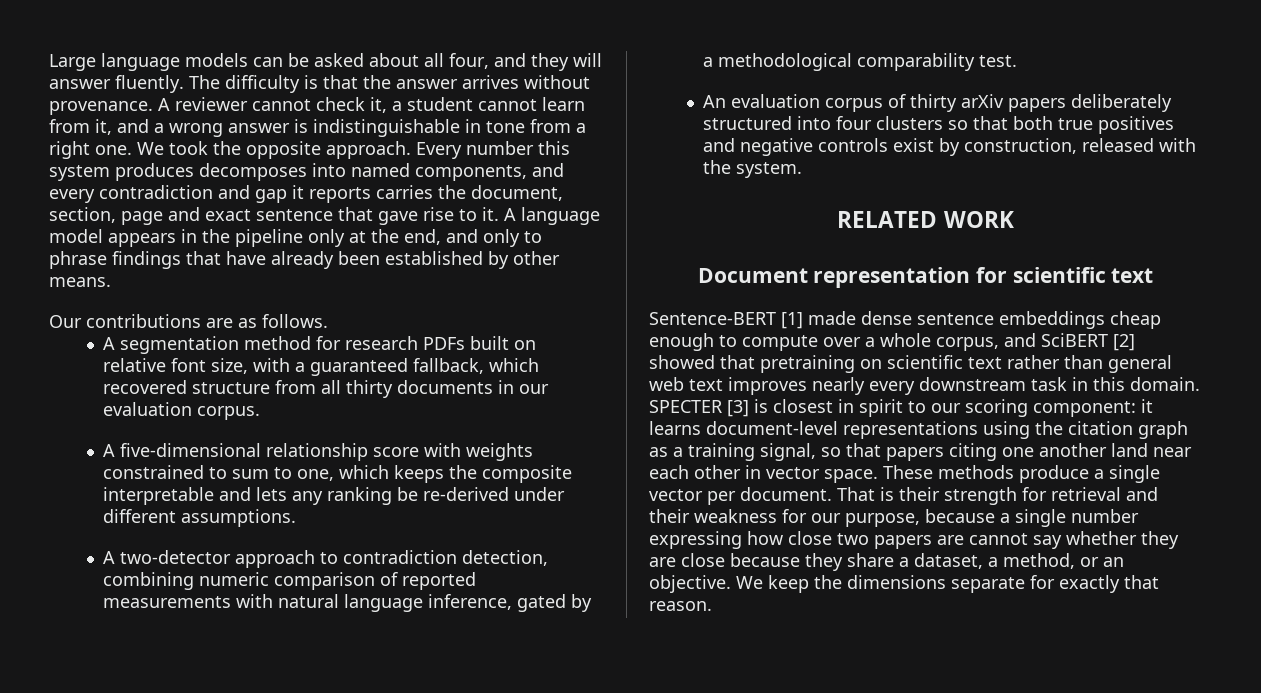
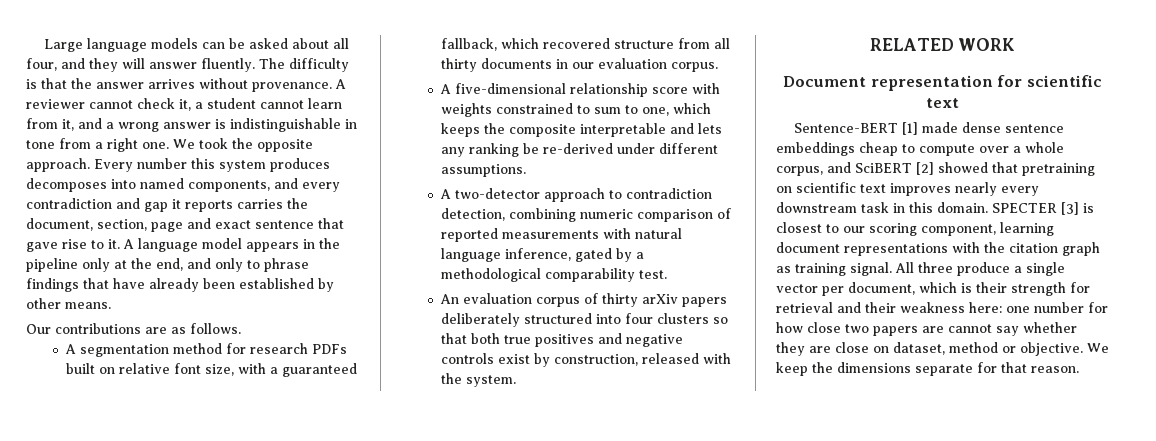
[649,333,714,351] enough -> (898, 149) none
[1007,355,1172,373] [649,377,723,391] rather than general web text -> (886, 188) none
[838,399,903,417] in spirit -> (822, 227) none
[1033,399,1153,417] [649,421,1188,439] [649,443,1192,461] [649,465,1014,483] component: it learns document-level representations using the citation graph as a training signal, so that papers citing one another land near each other in vector space. These methods -> [921,222,1054,236] [776,242,1100,256] [776,262,953,276] component, learning document representations with the citation graph as training signal. All three
[740,487,875,501] document. That -> [848,282,957,295] document, which
[782,509,1139,527] [649,531,742,549] for our purpose, because a single number expressing -> [969,302,1108,313] here: one number for
[730,553,1124,571] because they share a dataset, a method, or an -> [873,342,1016,355] on dataset, method or
[1059,575,1120,593] exactly -> (997, 367) none

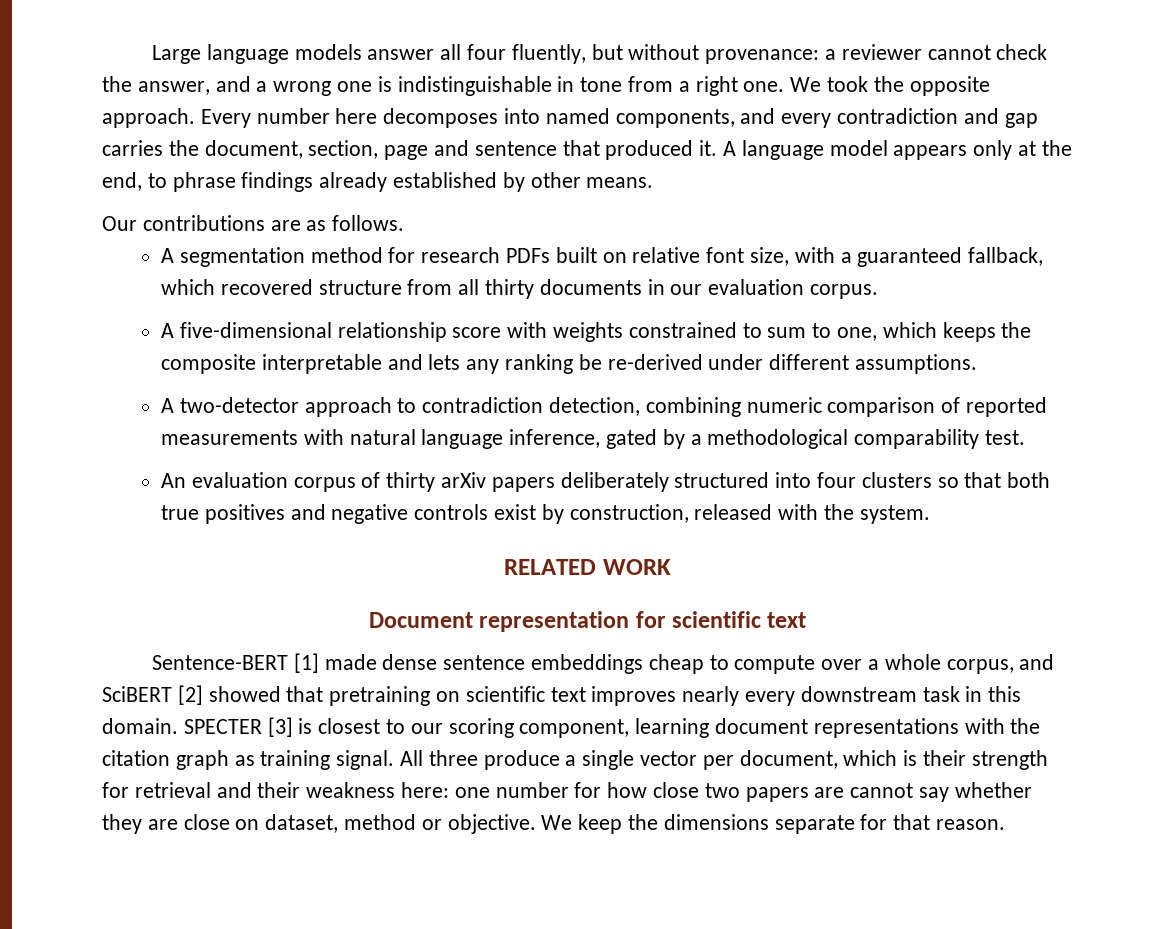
[202,38,350,49] [26,58,349,72] [26,78,346,92] [26,98,342,111] [26,118,74,131] can be asked about all four, and they will answer fluently. The difficulty is that the answer arrives without provenance. A reviewer cannot check it, a student cannot learn from it, -> [367,44,1048,64] [102,76,210,95] answer all four fluently, but without provenance: a reviewer cannot check the answer,
[163,122,211,129] answer -> [337,81,373,92] one
[191,158,330,172] this system produces -> [335,108,378,124] here
[172,199,233,212] it reports -> (1038, 120) none
[215,220,251,229] exact -> (470, 148) none
[26,239,104,252] gave rise to -> [605,140,694,160] produced
[303,238,340,249] [26,258,78,272] in the pipeline -> (968, 152) none
[187,258,243,272] and only -> (142, 181) none
[83,278,235,292] that have already been -> [319,172,388,192] already

